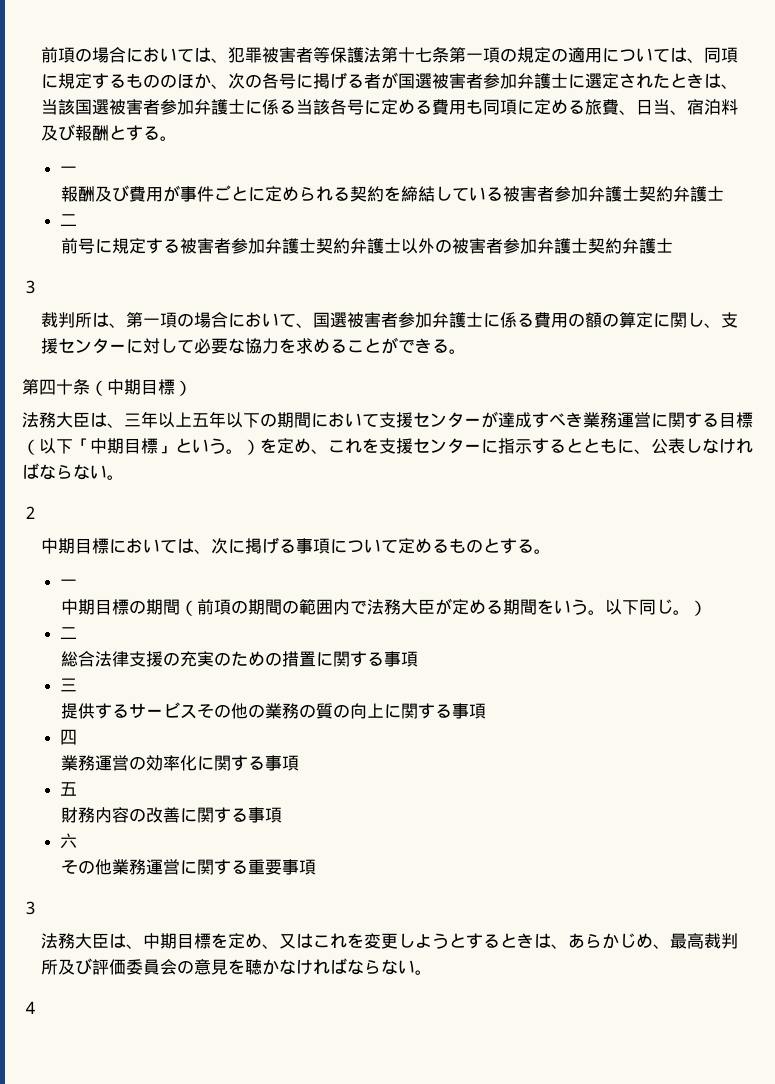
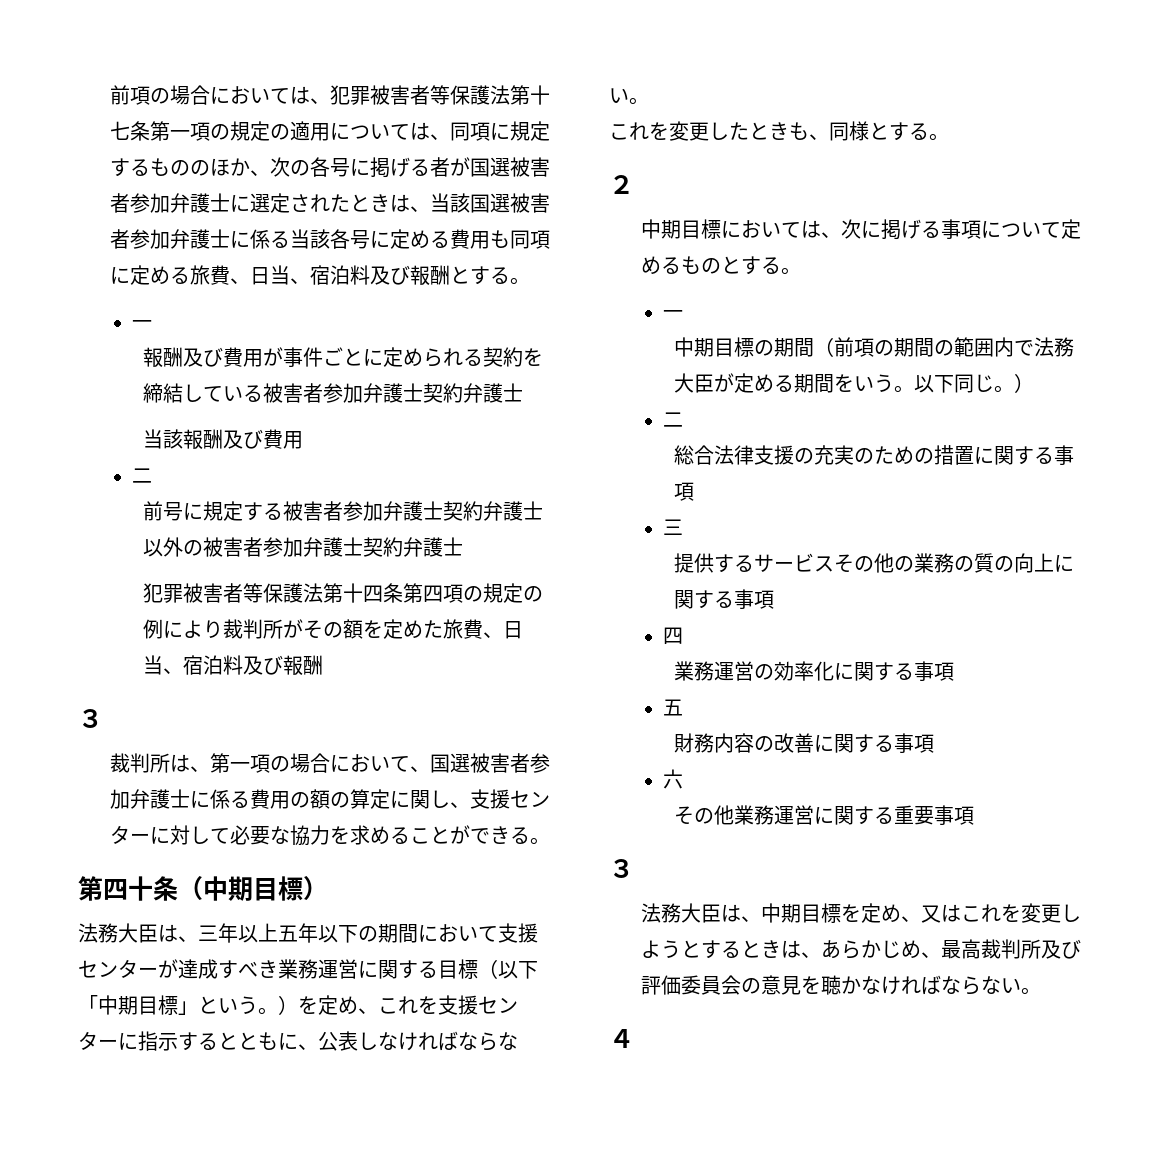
(724, 193) none -> [142,429,303,450] // 当該報酬及び費用
(673, 245) none -> [142,583,543,603] [142,619,523,639] [142,655,323,676] // 犯罪被害者等保護法第十四条第四項の規定の例により裁判所がその額を定めた旅費、日当、宿泊料及び報酬
(124, 477) none -> [609,121,949,141] // これを変更したときも、同様とする。

